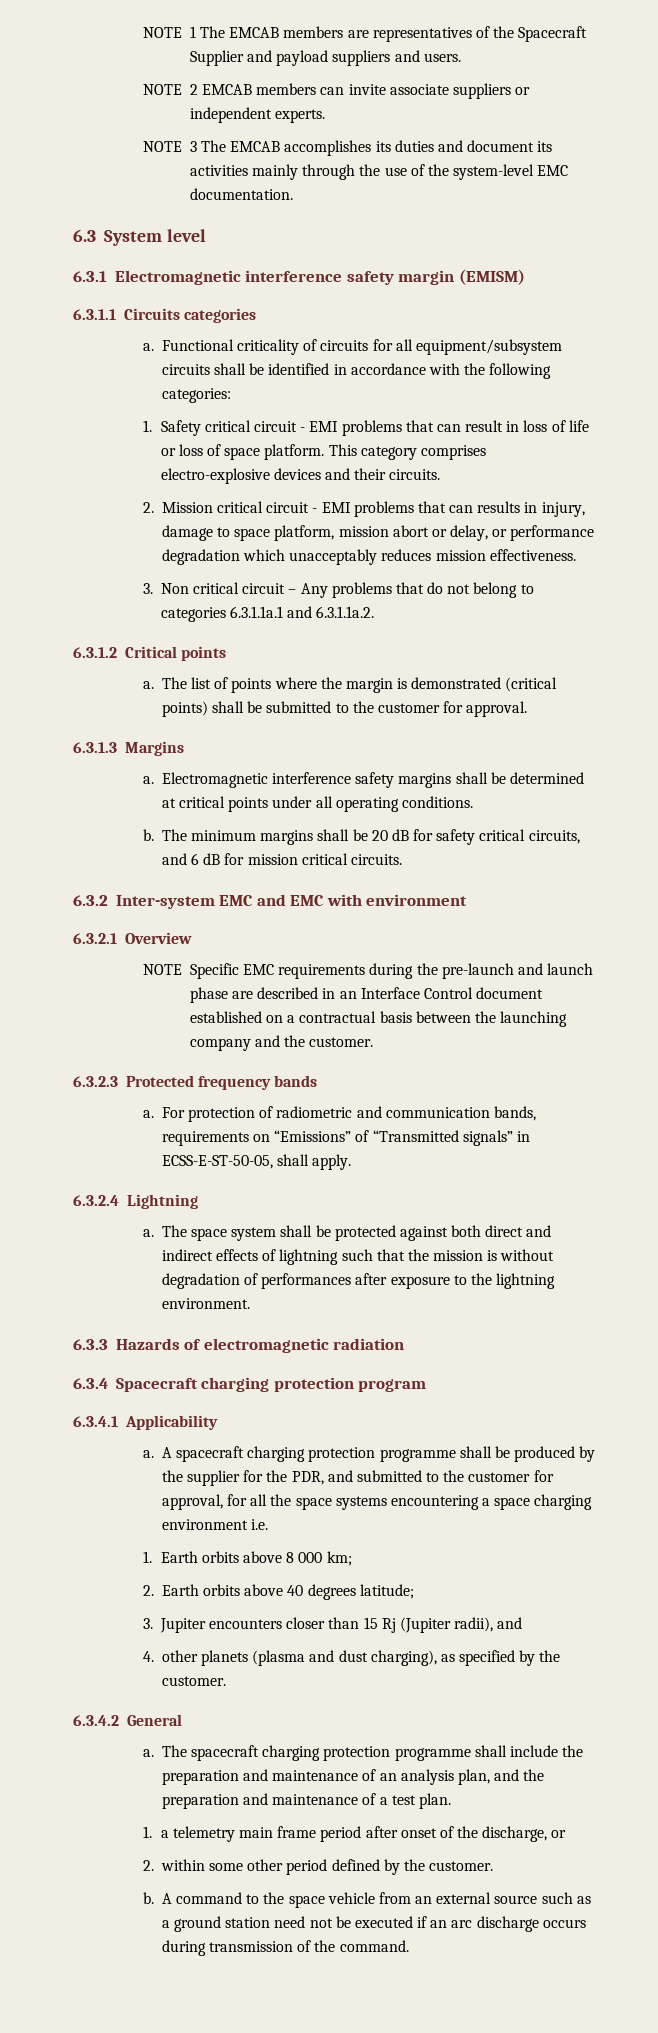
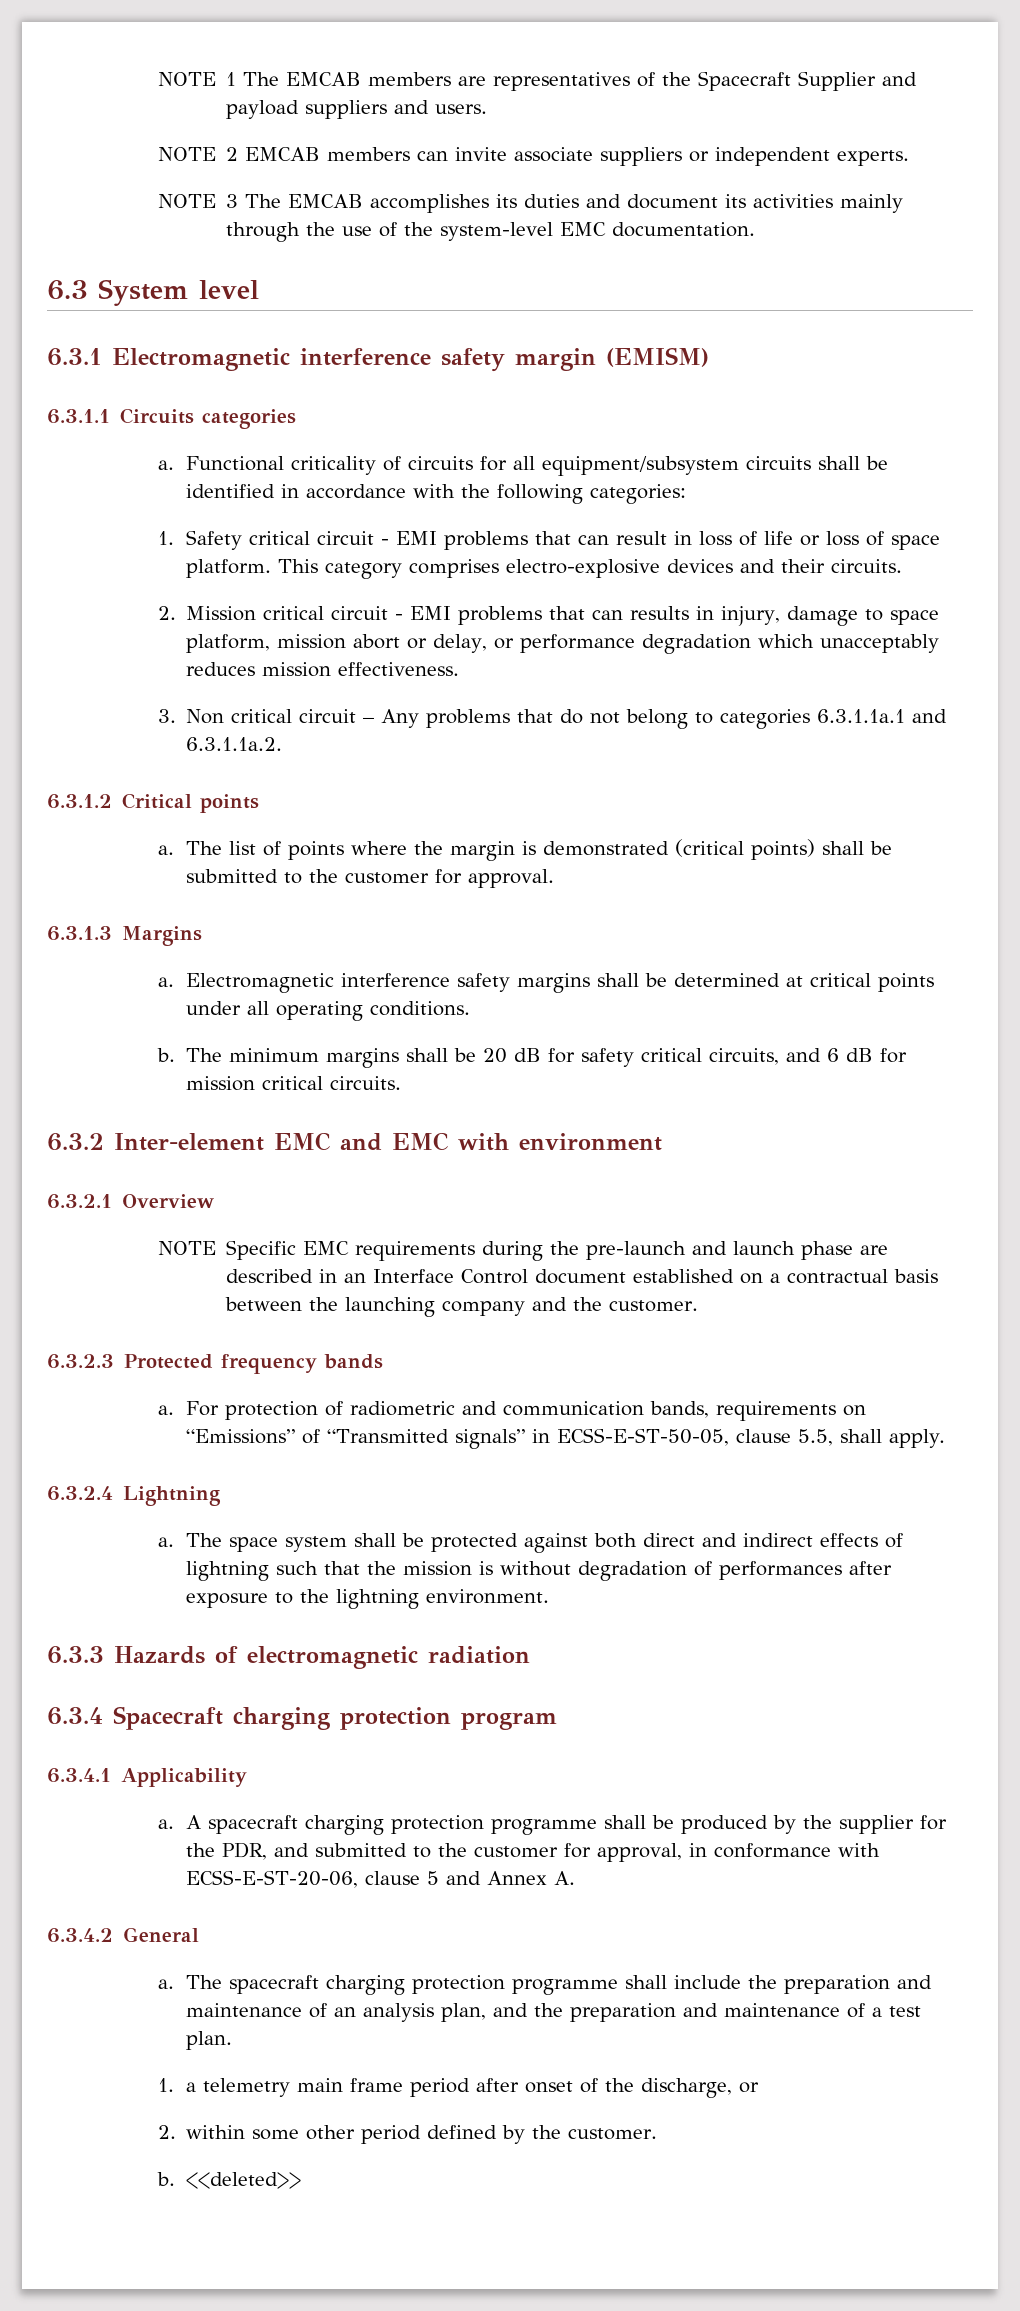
[115,895,215,909] Inter-system -> [114,1133,265,1151] Inter-element
(273, 1162) none -> [735,1429,833,1446] clause 5.5,
[227,1494,593,1510] [161,1519,269,1530] [143,1551,352,1566] [143,1584,414,1600] [143,1617,523,1633] [143,1650,561,1666] [161,1676,226,1686] for all the space systems encountering a space charging environment i.e. // 1. Earth orbits above 8 000 km; // 2. Earth orbits above 40 degrees latitude; // 3. Jupiter encounters closer than 15 Rj (Jupiter radii), and // 4. other planets (plasma and dust charging), as specified by the customer. -> [688,1843,880,1858] [185,1870,575,1888] in conformance with ECSS-E-ST-20-06, clause 5 and Annex A.
[161,1892,591,1908] [161,1916,586,1932] [161,1940,409,1956] A command to the space vehicle from an external source such as a ground station need not be executed if an arc discharge occurs during transmission of the command. -> [185,2172,301,2189] <<deleted>>

